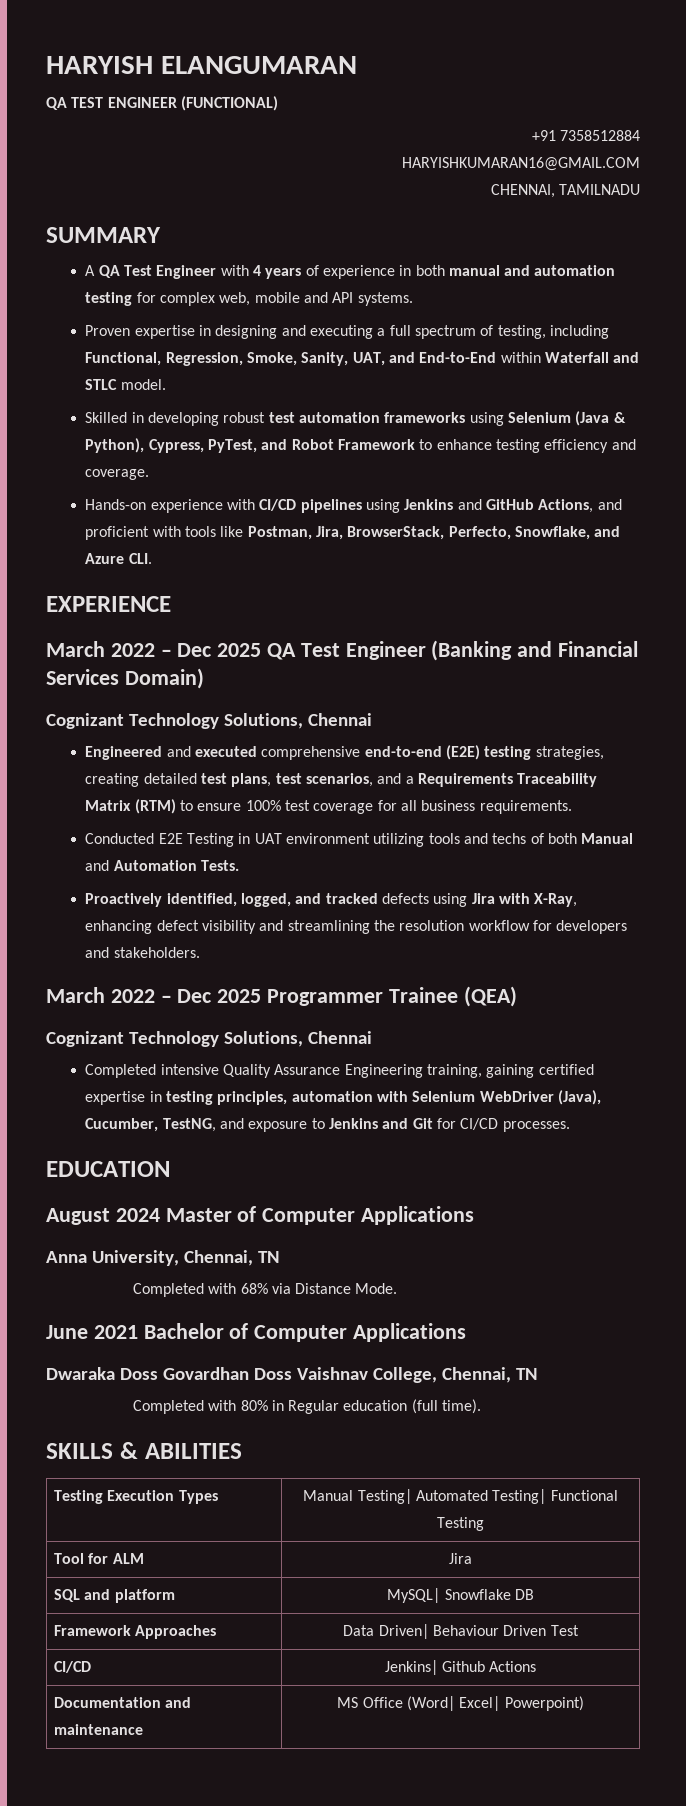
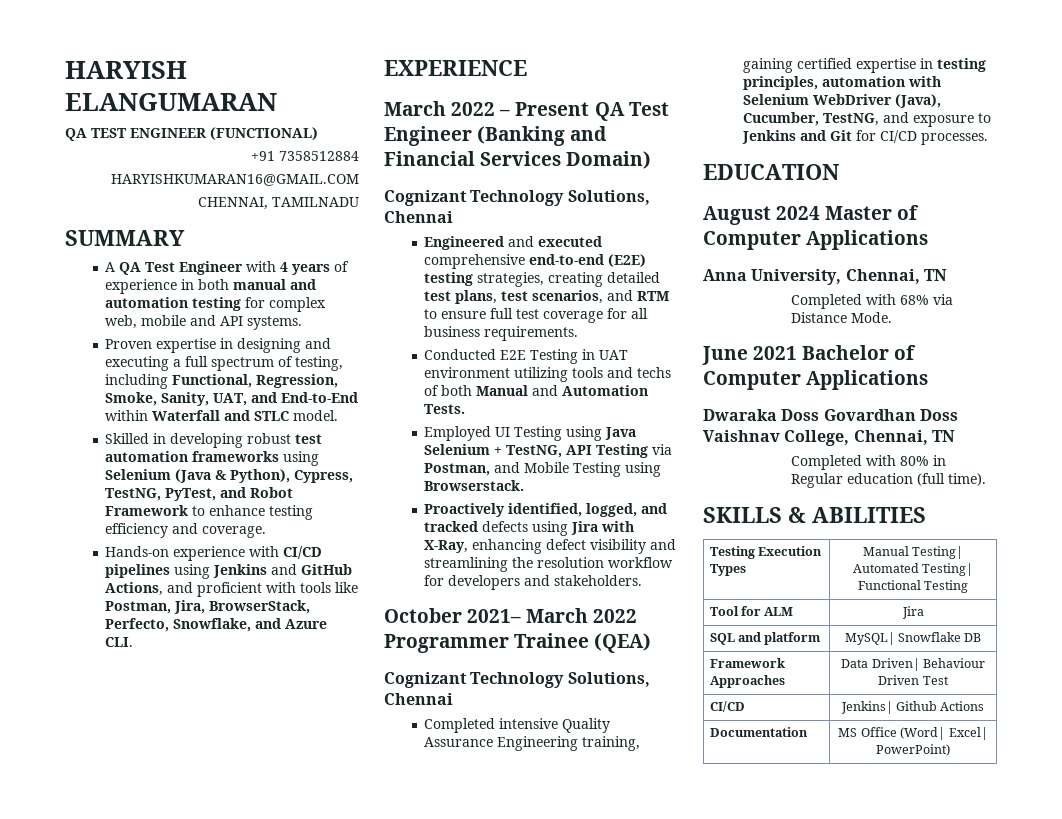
(204, 446) none -> [105,488,162,501] TestNG,
[177,643,262,657] Dec 2025 -> [515,102,590,116] Present
[405,773,598,787] [85,799,176,814] a Requirements Traceability Matrix (RTM) -> [637,291,670,301] RTM
[245,800,281,811] 100% -> [490,308,514,319] full
(239, 865) none -> [424,426,637,441] [424,444,673,458] [424,462,662,477] [424,480,525,491] // Employed UI Testing using Java Selenium + TestNG, API Testing via Postman, and Mobile Testing using Browserstack.
[46,987,262,1003] March 2022 – Dec 2025 -> [384,608,638,623] October 2021– March 2022
[165,1697,192,1708] [53,1724,143,1735] and maintenance -> (808, 732) none
[504,1696,584,1711] Powerpoint) -> [876,744,950,756] PowerPoint)

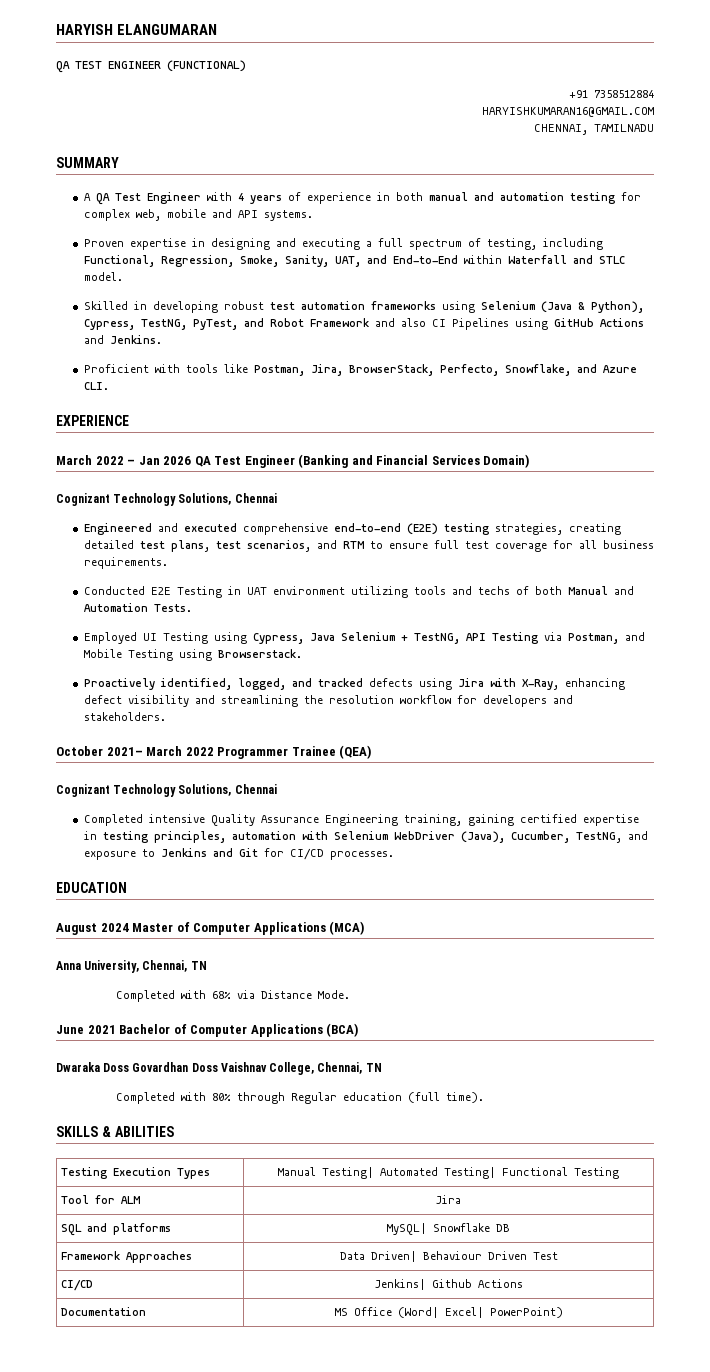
[192,505,314,520] [105,523,267,538] [105,546,323,561] [105,564,353,579] [105,582,263,597] to enhance testing efficiency and coverage. // Hands-on experience with CI/CD pipelines using Jenkins and GitHub Actions, and proficient -> [374,318,644,330] [83,335,162,344] [83,364,149,373] and also CI Pipelines using GitHub Actions and Jenkins. // Proficient
[515,102,590,116] Present -> [138,456,192,465] Jan 2026
(603, 433) none -> [252,633,304,644] Cypress,
(929, 240) none -> [329,921,365,935] (MCA)
(929, 380) none -> [326,1023,359,1037] (BCA)
[933,455,947,466] in -> [237,1092,286,1104] through
[764,632,821,645] platform -> [113,1223,172,1235] platforms

